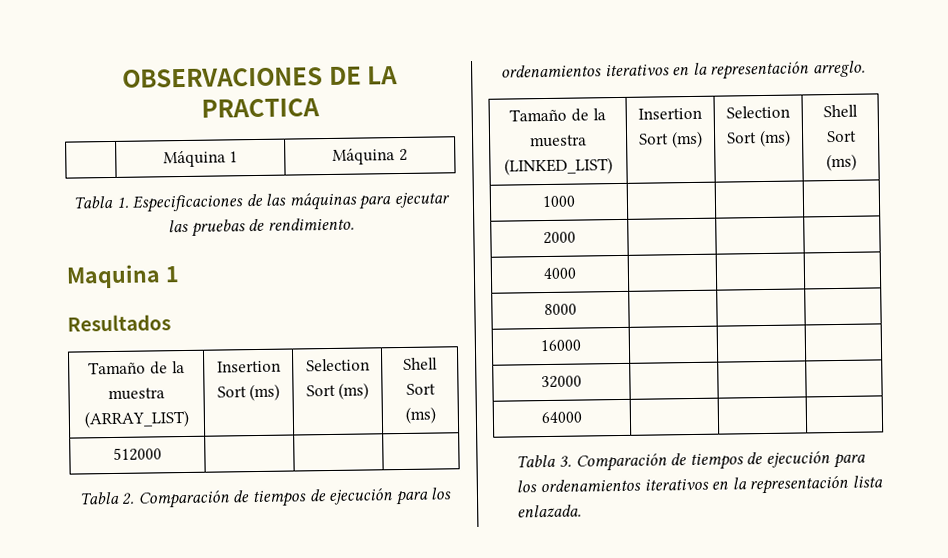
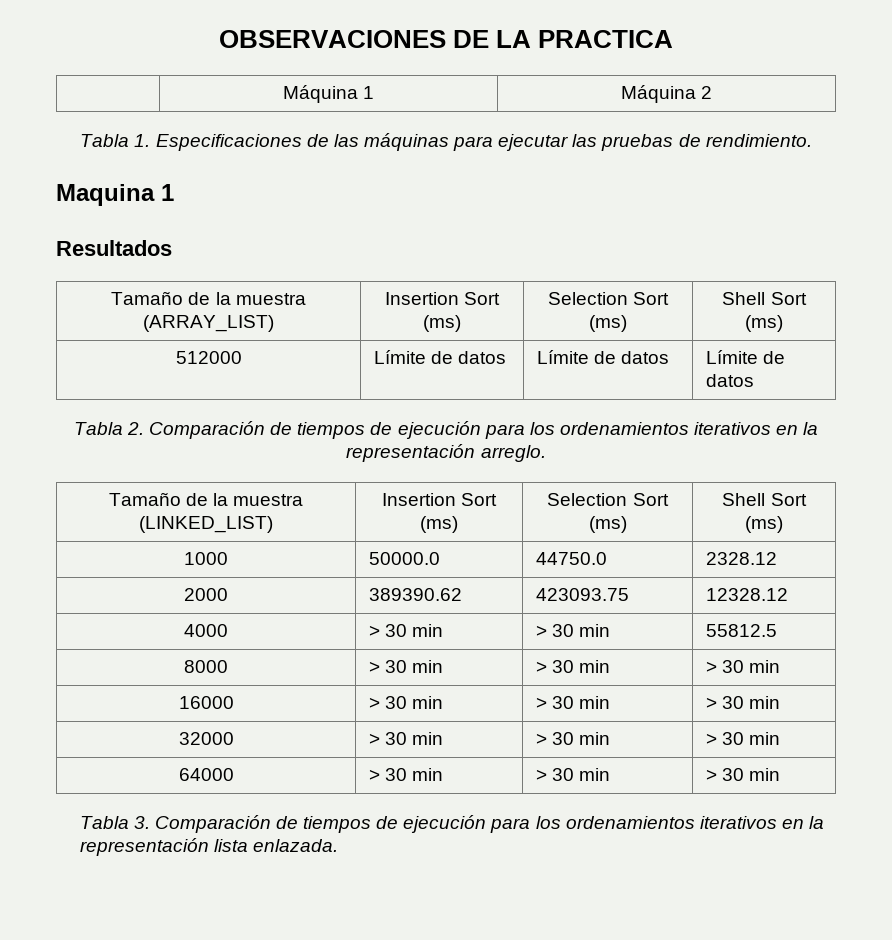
(162, 454) | | -> [373,350,507,364] [536,350,670,364] [705,350,785,364] [705,374,754,387] Límite de datos | Límite de datos | Límite de datos
[543,231,576,245] [543,267,577,280] [544,303,577,316] [540,339,581,352] [541,375,582,389] [541,411,582,424] | | // 2000 | | | // 4000 | | | // 8000 | | | // 16000 | | | // 32000 | | | // 64000 | | | -> [368,552,440,565] [535,552,607,565] [705,552,777,565] [184,588,228,601] [368,588,462,601] [535,588,629,601] [705,588,788,601] [184,624,228,637] [368,624,444,637] [535,624,611,637] [705,624,777,637] [184,660,228,673] [368,660,444,673] [535,660,611,673] [705,660,781,673] [178,696,234,709] [368,696,444,709] [535,696,611,709] [705,696,781,709] [178,732,234,745] [368,732,444,745] [535,732,611,745] [705,732,781,745] [178,768,234,781] [368,768,444,781] [535,768,611,781] [705,768,781,781] 50000.0 | 44750.0 | 2328.12 // 2000 | 389390.62 | 423093.75 | 12328.12 // 4000 | > 30 min | > 30 min | 55812.5 // 8000 | > 30 min | > 30 min | > 30 min // 16000 | > 30 min | > 30 min | > 30 min // 32000 | > 30 min | > 30 min | > 30 min // 64000 | > 30 min | > 30 min | > 30 min

